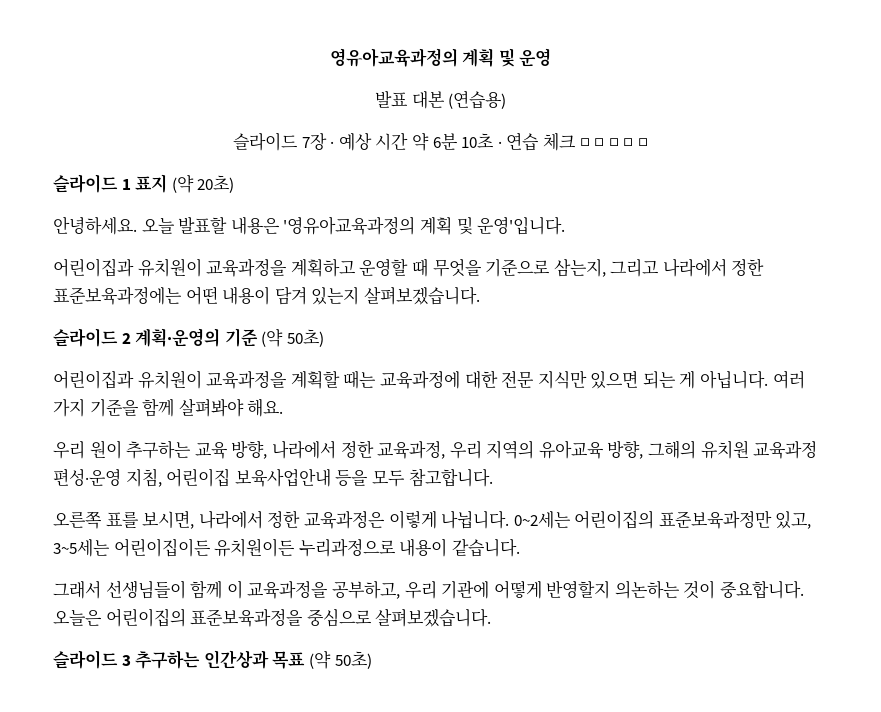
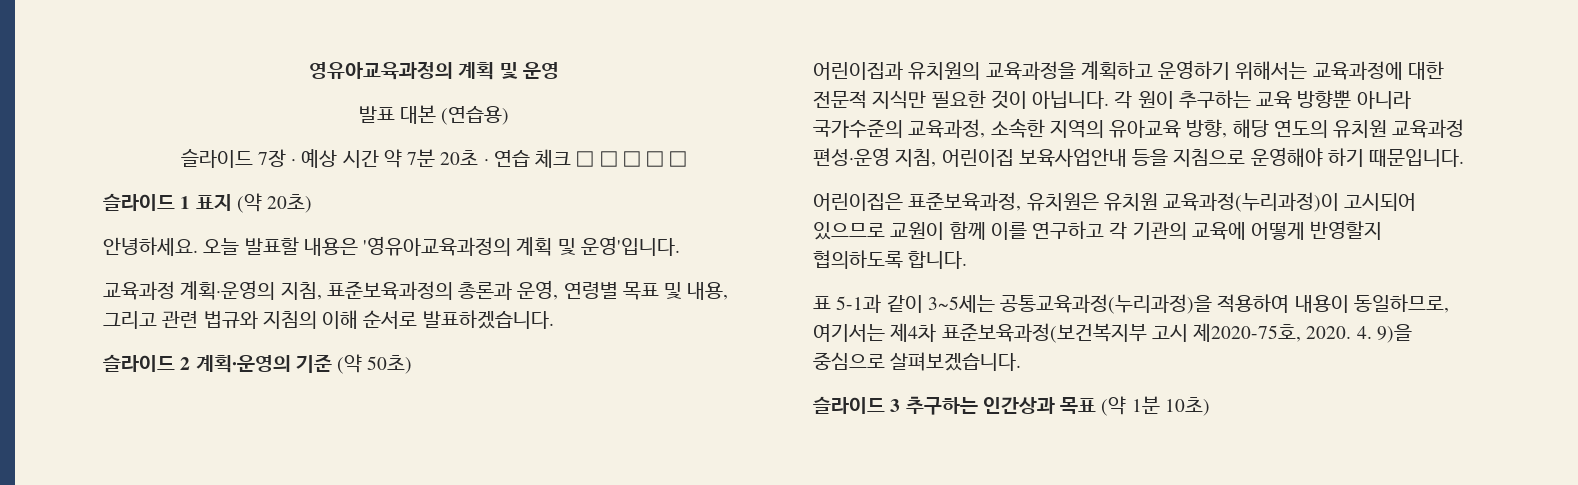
[432,133,495,150] 6분 10초 -> [407,149,479,167] 7분 20초
[53,258,765,277] [53,286,480,305] 어린이집과 유치원이 교육과정을 계획하고 운영할 때 무엇을 기준으로 삼는지, 그리고 나라에서 정한 표준보육과정에는 어떤 내용이 담겨 있는지 살펴보겠습니다. -> [103,280,729,300] [103,310,554,329] 교육과정 계획·운영의 지침, 표준보육과정의 총론과 운영, 연령별 목표 및 내용, 그리고 관련 법규와 지침의 이해 순서로 발표하겠습니다.
[137,370,805,389] [53,398,284,417] [53,440,482,459] 유치원이 교육과정을 계획할 때는 교육과정에 대한 전문 지식만 있으면 되는 게 아닙니다. 여러 가지 기준을 함께 살펴봐야 해요. // 우리 원이 추구하는 교육 방향, 나라에서 정한 교육과정, 우리 -> [908,60,1444,80] [813,90,1411,109] [813,118,1045,138] 유치원의 교육과정을 계획하고 운영하기 위해서는 교육과정에 대한 전문적 지식만 필요한 것이 아닙니다. 각 원이 추구하는 교육 방향뿐 아니라 국가수준의 교육과정, 소속한
[648,440,697,459] 그해의 -> [1232,119,1328,138] 해당 연도의
[371,468,493,487] [53,510,812,529] [53,538,520,557] [53,580,805,599] [53,608,304,627] 모두 참고합니다. // 오른쪽 표를 보시면, 나라에서 정한 교육과정은 이렇게 나뉩니다. 0~2세는 어린이집의 표준보육과정만 있고, 3~5세는 어린이집이든 유치원이든 누리과정으로 내용이 같습니다. // 그래서 선생님들이 함께 이 교육과정을 공부하고, 우리 기관에 어떻게 반영할지 의논하는 것이 중요합니다. 오늘은 어린이집의 표준보육과정을 -> [1173,147,1465,167] [813,192,1417,212] [813,220,1383,240] [813,250,968,269] [813,294,1449,314] [813,323,1412,343] 지침으로 운영해야 하기 때문입니다. // 어린이집은 표준보육과정, 유치원은 유치원 교육과정(누리과정)이 고시되어 있으므로 교원이 함께 이를 연구하고 각 기관의 교육에 어떻게 반영할지 협의하도록 합니다. // 표 5-1과 같이 3~5세는 공통교육과정(누리과정)을 적용하여 내용이 동일하므로, 여기서는 제4차 표준보육과정(보건복지부 고시 제2020-75호, 2020. 4. 9)을
[334,651,372,669] 50초) -> [1131,396,1210,416] 1분 10초)

